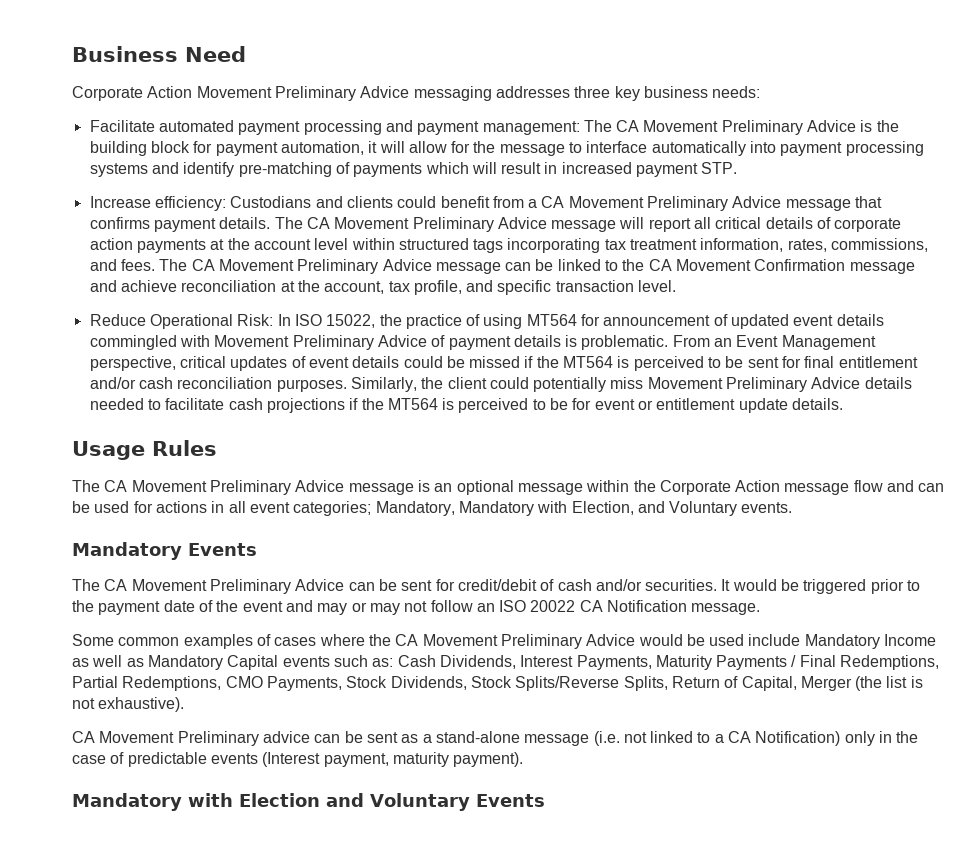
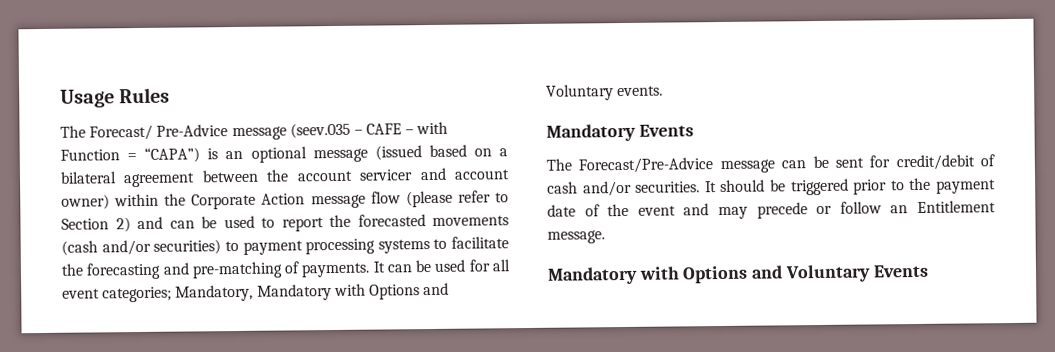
[72,46,246,62] [72,86,761,101] [89,120,899,135] [89,141,924,156] [89,162,738,177] [89,196,883,211] [89,217,902,232] [89,238,929,253] [89,259,915,274] [89,280,677,295] [89,314,884,329] [89,335,876,350] [89,356,918,371] [89,377,912,392] [89,398,844,413] [72,440,217,460] [72,480,583,495] Business Need // Corporate Action Movement Preliminary Advice messaging addresses three key business needs: // Facilitate automated payment processing and payment management: The CA Movement Preliminary Advice is the building block for payment automation, it will allow for the message to interface automatically into payment processing systems and identify pre-matching of payments which will result in increased payment STP. // Increase efficiency: Custodians and clients could benefit from a CA Movement Preliminary Advice message that confirms payment details. The CA Movement Preliminary Advice message will report all critical details of corporate action payments at the account level within structured tags incorporating tax treatment information, rates, commissions, and fees. The CA Movement Preliminary Advice message can be linked to the CA Movement Confirmation message and achieve reconciliation at the account, tax profile, and specific transaction level. // Reduce Operational Risk: In ISO 15022, the practice of using MT564 for announcement of updated event details commingled with Movement Preliminary Advice of payment details is problematic. From an Event Management perspective, critical updates of event details could be missed if the MT564 is perceived to be sent for final entitlement and/or cash reconciliation purposes. Similarly, the client could potentially miss Movement Preliminary Advice details needed to facilitate cash projections if the MT564 is perceived to be for event or entitlement update details. // Usage Rules // The CA Movement Preliminary Advice message is an optional message -> [60,87,171,108] [60,121,449,141] [60,144,509,163] [60,167,510,188] [61,194,110,210] Usage Rules // The Forecast/ Pre-Advice message (seev.035 – CAFE – with Function = “CAPA”) is an optional message (issued based on a bilateral agreement between the account servicer and account owner)
[887,480,945,492] [72,501,225,513] and can be used for actions in -> [405,190,509,208] [61,214,509,233] [61,236,509,256] [61,259,490,280] (please refer to Section 2) and can be used to report the forecasted movements (cash and/or securities) to payment processing systems to facilitate the forecasting and pre-matching of payments. It can be used for
[571,501,634,515] Election, -> [368,284,420,300] Options
[104,579,345,594] CA Movement Preliminary Advice -> [578,157,775,174] Forecast/Pre-Advice message
[732,579,777,591] would -> [720,179,766,193] should
[351,600,761,615] [72,634,937,649] [72,655,940,670] [72,676,923,691] [72,697,185,712] [72,731,919,746] [72,752,524,767] [72,793,320,811] or may not follow an ISO 20022 CA Notification message. // Some common examples of cases where the CA Movement Preliminary Advice would be used include Mandatory Income as well as Mandatory Capital events such as: Cash Dividends, Interest Payments, Maturity Payments / Final Redemptions, Partial Redemptions, CMO Payments, Stock Dividends, Stock Splits/Reverse Splits, Return of Capital, Merger (the list is not exhaustive). // CA Movement Preliminary advice can be sent as a stand-alone message (i.e. not linked to a CA Notification) only in the case of predictable events (Interest payment, maturity payment). // Mandatory with Election -> [756,200,996,219] [547,230,605,244] [547,265,749,285] precede or follow an Entitlement message. // Mandatory with Options

